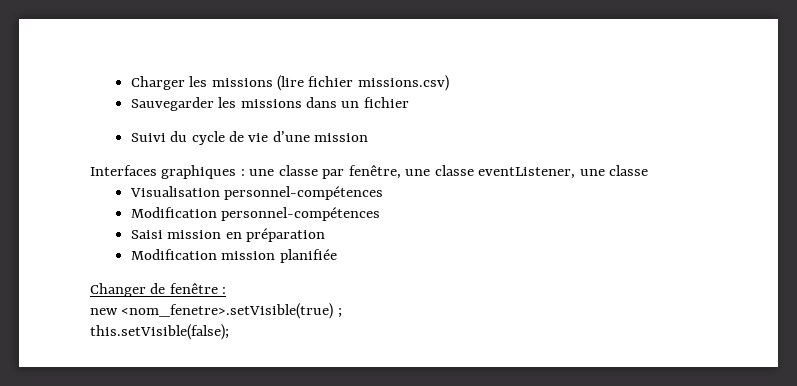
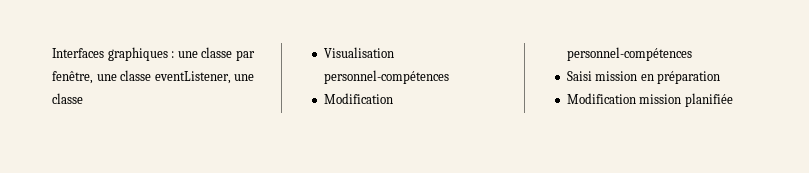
[130,75,449,91] [130,97,409,111] [130,131,369,145] Charger les missions (lire fichier missions.csv) // Sauvegarder les missions dans un fichier // Suivi du cycle de vie d’une mission // -> (52, 53) none
[90,283,227,297] [90,303,342,319] [90,324,229,340] // Changer de fenêtre : // new <nom_fenetre>.setVisible(true) ; // this.setVisible(false); -> (733, 100) none

